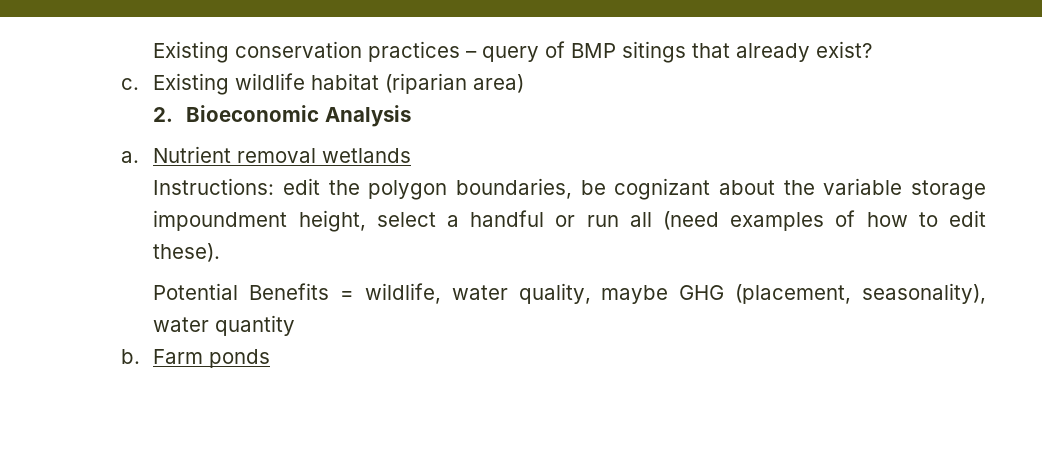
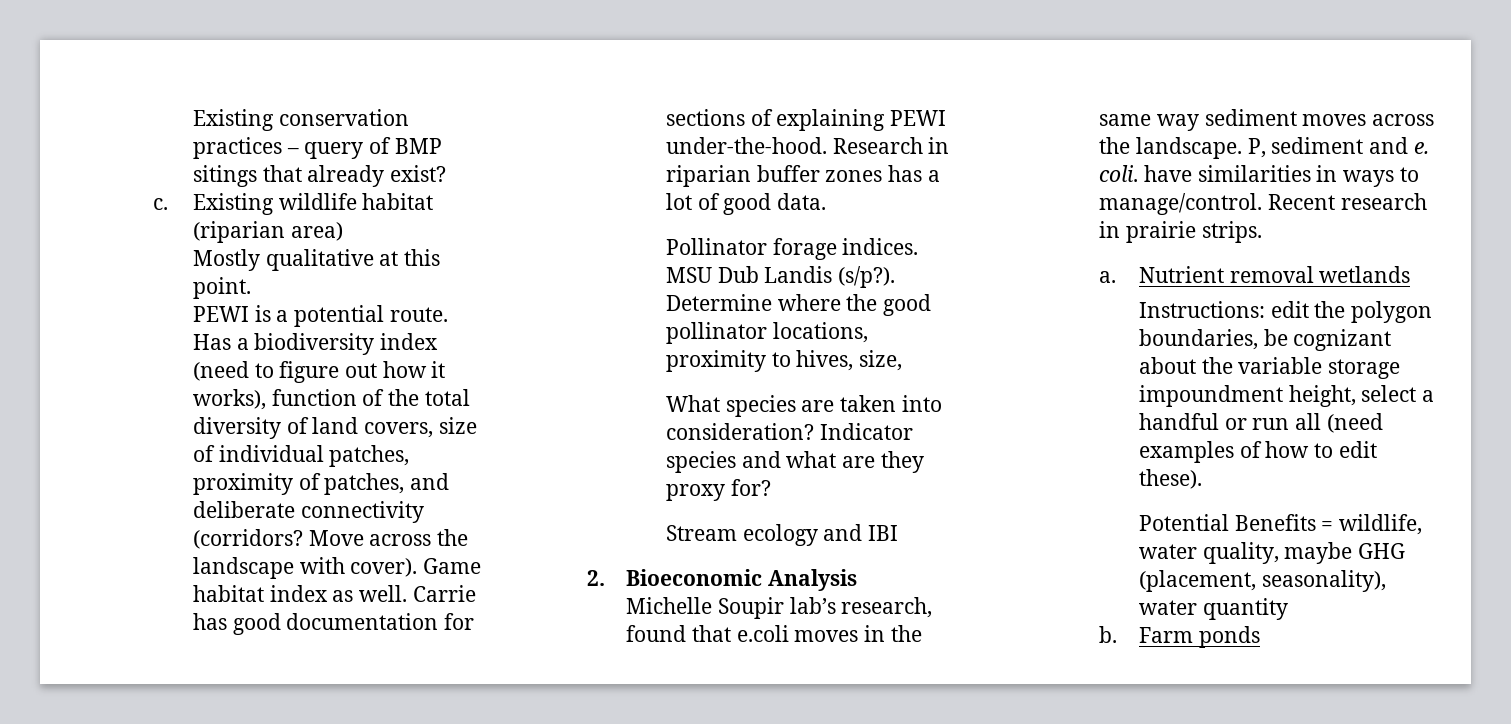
[153,105,411,127] 2. Bioeconomic Analysis -> [193,249,441,271] [193,277,252,299] [193,305,448,327] [193,333,439,355] [193,361,446,383] [193,389,470,410] [193,417,477,439] [193,445,410,467] [193,473,450,495] [193,501,424,523] [193,529,469,549] [193,557,482,579] [193,585,476,602] [193,613,475,635] [666,109,947,131] [666,137,950,154] [666,165,940,187] [666,193,827,215] [666,238,919,260] [666,266,896,288] [666,294,932,316] [666,322,868,344] [666,350,903,372] [666,395,942,417] [666,423,913,440] [666,451,924,473] [666,479,771,501] [666,524,899,546] [586,569,858,591] [626,597,933,619] [626,625,922,642] [1099,109,1435,131] [1099,137,1429,159] [1099,165,1419,187] [1099,193,1427,215] [1099,221,1262,243] Mostly qualitative at this point. // PEWI is a potential route. Has a biodiversity index (need to figure out how it works), function of the total diversity of land covers, size of individual patches, proximity of patches, and deliberate connectivity (corridors? Move across the landscape with cover). Game habitat index as well. Carrie has good documentation for sections of explaining PEWI under-the-hood. Research in riparian buffer zones has a lot of good data. // Pollinator forage indices. MSU Dub Landis (s/p?). Determine where the good pollinator locations, proximity to hives, size, // What species are taken into consideration? Indicator species and what are they proxy for? // Stream ecology and IBI // 2. Bioeconomic Analysis // Michelle Soupir lab’s research, found that e.coli moves in the same way sediment moves across the landscape. P, sediment and e. coli. have similarities in ways to manage/control. Recent research in prairie strips.

